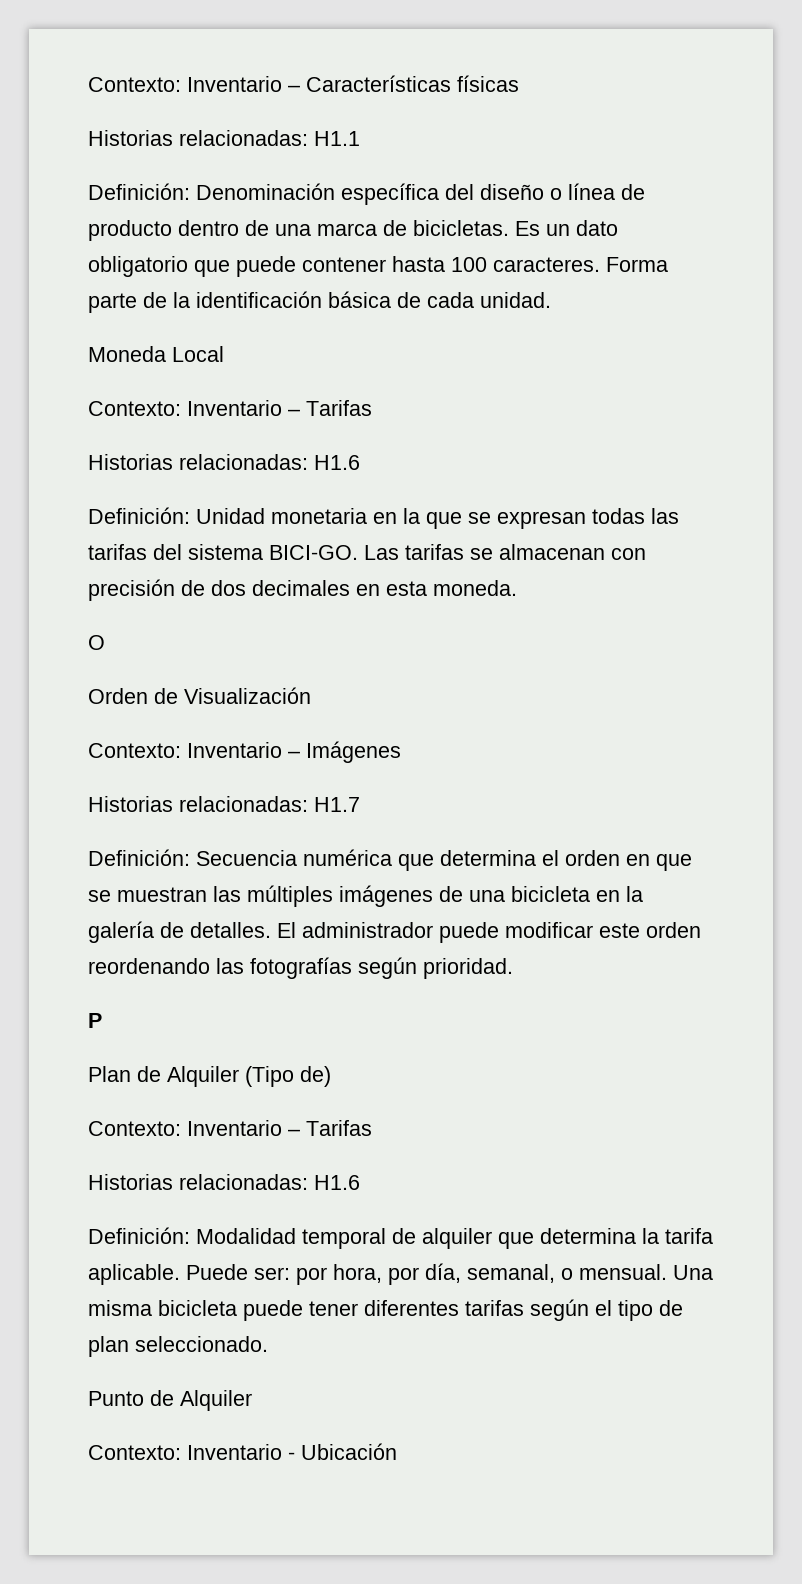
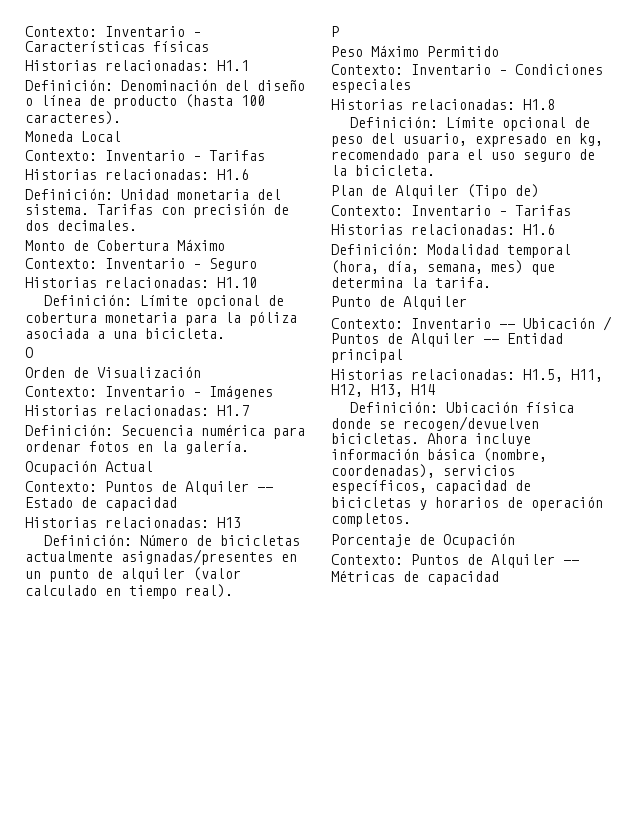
[341,183,439,205] específica -> (217, 85) none
[178,220,618,236] [88,256,668,277] [88,291,551,313] dentro de una marca de bicicletas. Es un dato obligatorio que puede contener hasta 100 caracteres. Forma parte de la identificación básica de cada unidad. -> [185,94,265,108] [25,111,121,125] (hasta 100 caracteres).
[373,508,679,529] [88,544,646,560] [88,579,517,601] en la que se expresan todas las tarifas del sistema BICI-GO. Las tarifas se almacenan con precisión de dos decimales en esta moneda. -> [257,189,281,200] [25,203,289,218] [25,220,137,231] [25,239,225,251] [25,258,257,271] [25,277,257,288] [43,294,284,309] [25,311,297,326] [25,328,225,339] del sistema. Tarifas con precisión de dos decimales. // Monto de Cobertura Máximo // Contexto: Inventario – Seguro // Historias relacionadas: H1.10 // Definición: Límite opcional de cobertura monetaria para la póliza asociada a una bicicleta.
[398,850,692,871] [88,885,643,907] [88,921,701,943] [88,957,513,979] [88,1013,102,1028] que determina el orden en que se muestran las múltiples imágenes de una bicicleta en la galería de detalles. El administrador puede modificar este orden reordenando las fotografías según prioridad. // P -> [273,427,305,439] [25,441,249,454] [25,460,153,475] [25,481,273,495] [25,497,177,511] [25,517,241,528] [43,534,300,546] [25,549,297,565] [25,567,241,582] [25,584,233,599] [331,26,339,37] [331,45,499,57] [331,64,603,75] [331,79,411,93] [331,99,555,110] [349,116,590,131] [331,133,603,147] [331,149,595,163] [331,165,435,176] para ordenar fotos en la galería. // Ocupación Actual // Contexto: Puntos de Alquiler -- Estado de capacidad // Historias relacionadas: H13 // Definición: Número de bicicletas actualmente asignadas/presentes en un punto de alquiler (valor calculado en tiempo real). // P // Peso Máximo Permitido // Contexto: Inventario – Condiciones especiales // Historias relacionadas: H1.8 // Definición: Límite opcional de peso del usuario, expresado en kg, recomendado para el uso seguro de la bicicleta.
[392,1228,713,1249] [88,1263,713,1285] [88,1299,683,1321] [88,1336,268,1357] de alquiler que determina la tarifa aplicable. Puede ser: por hora, por día, semanal, o mensual. Una misma bicicleta puede tener diferentes tarifas según el tipo de plan seleccionado. -> [331,260,555,275] [331,277,491,288] (hora, día, semana, mes) que determina la tarifa.
[288,1443,397,1460] - Ubicación -> [499,316,612,331] [331,333,563,347] [331,349,403,363] [331,369,603,382] [331,384,435,397] [349,401,574,413] [331,416,539,431] [331,433,531,446] [331,448,547,462] [331,464,515,478] [331,480,531,494] [331,496,603,511] [331,513,411,527] [331,533,515,548] [331,554,579,568] [331,570,499,585] -- Ubicación / Puntos de Alquiler -- Entidad principal // Historias relacionadas: H1.5, H11, H12, H13, H14 // Definición: Ubicación física donde se recogen/devuelven bicicletas. Ahora incluye información básica (nombre, coordenadas), servicios específicos, capacidad de bicicletas y horarios de operación completos. // Porcentaje de Ocupación // Contexto: Puntos de Alquiler -- Métricas de capacidad

